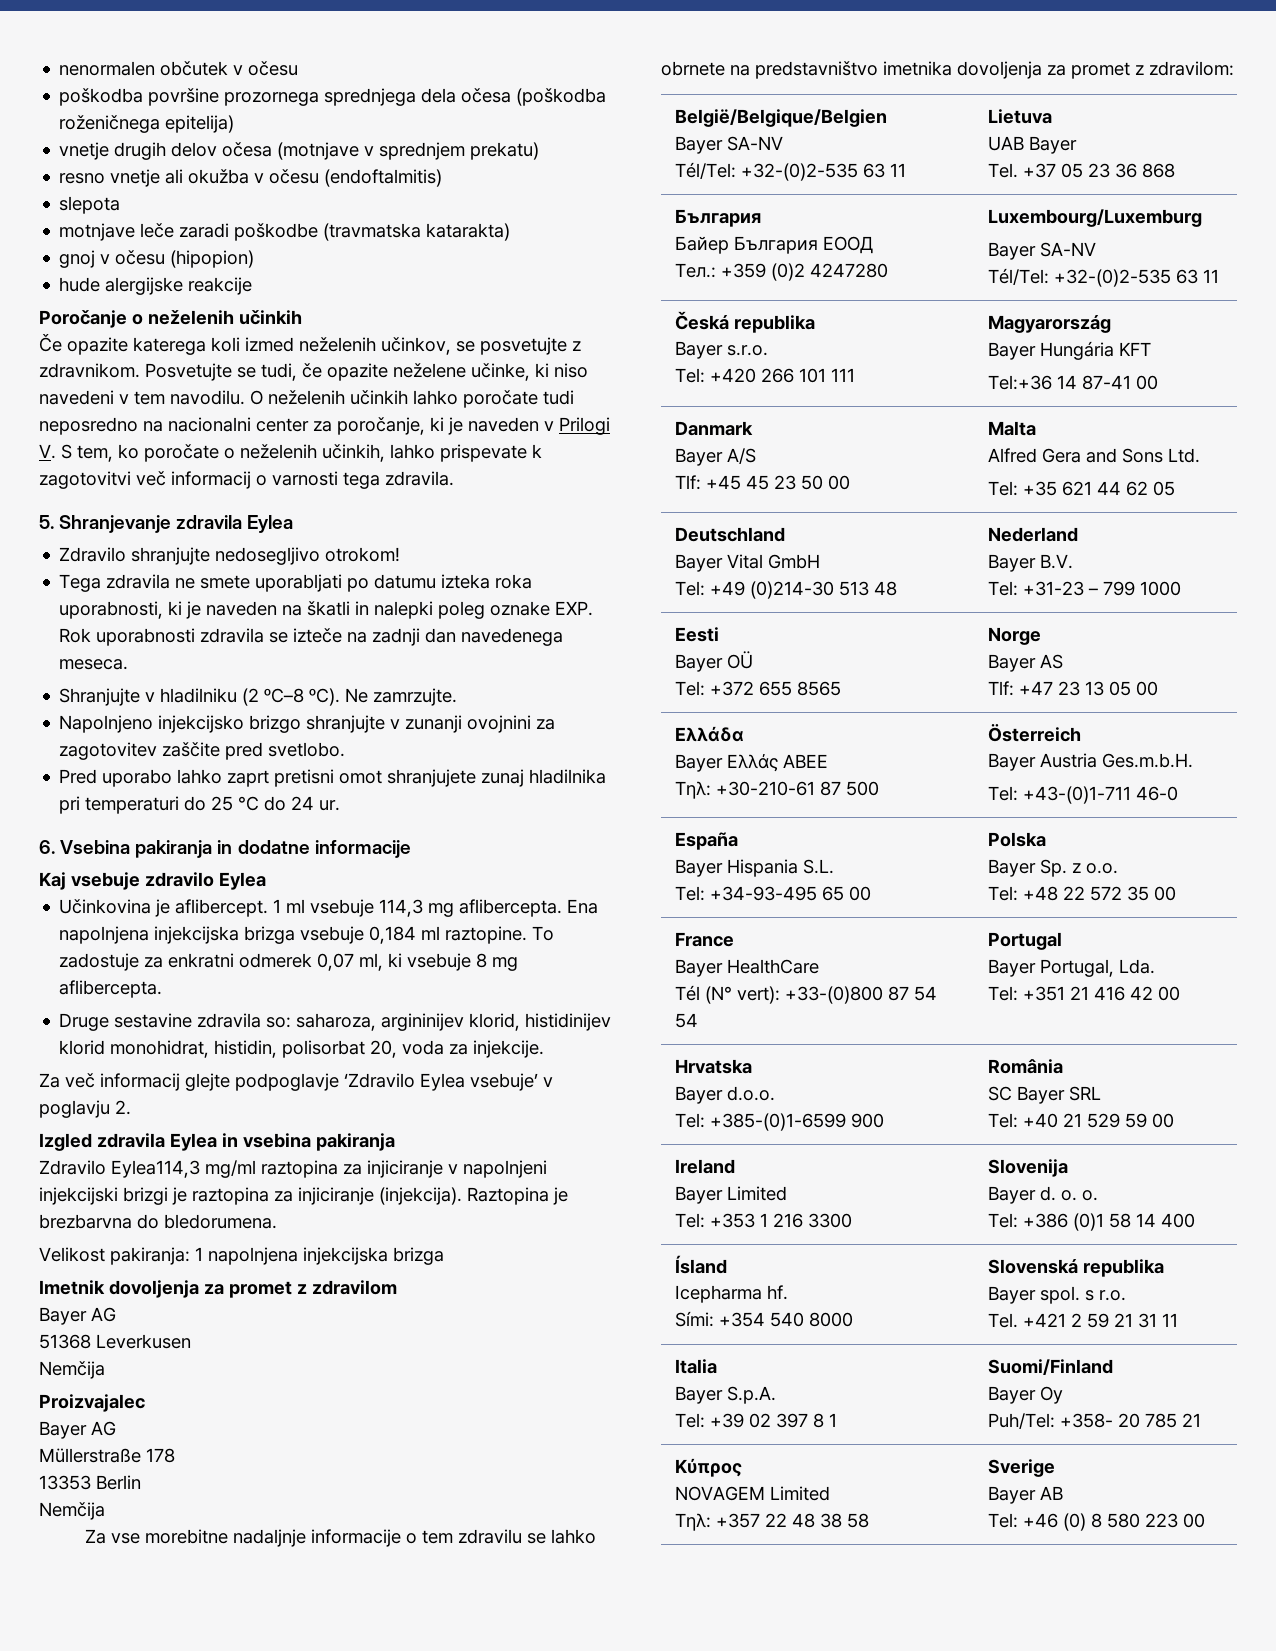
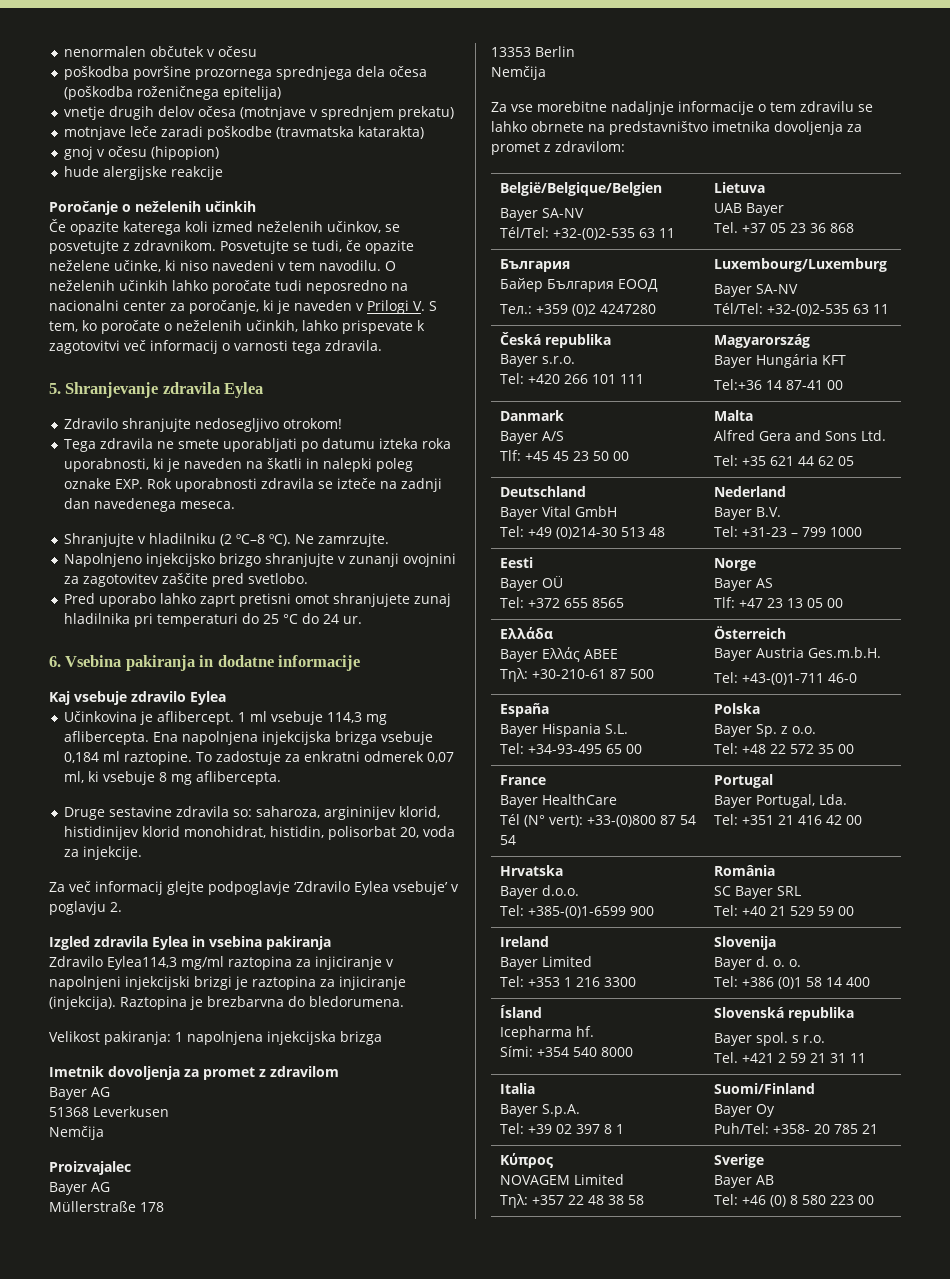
[59,169,443,187] [59,196,121,214] // resno vnetje ali okužba v očesu (endoftalmitis) // slepota -> (455, 113) none

